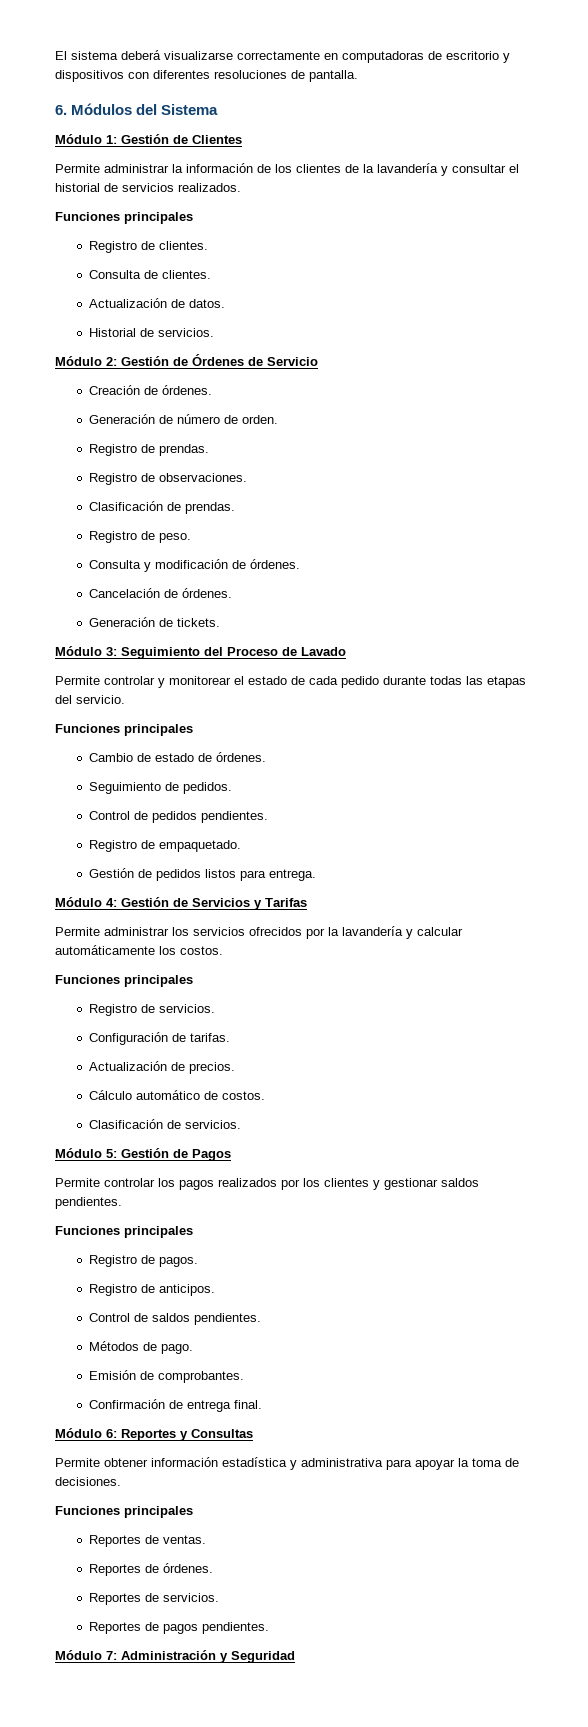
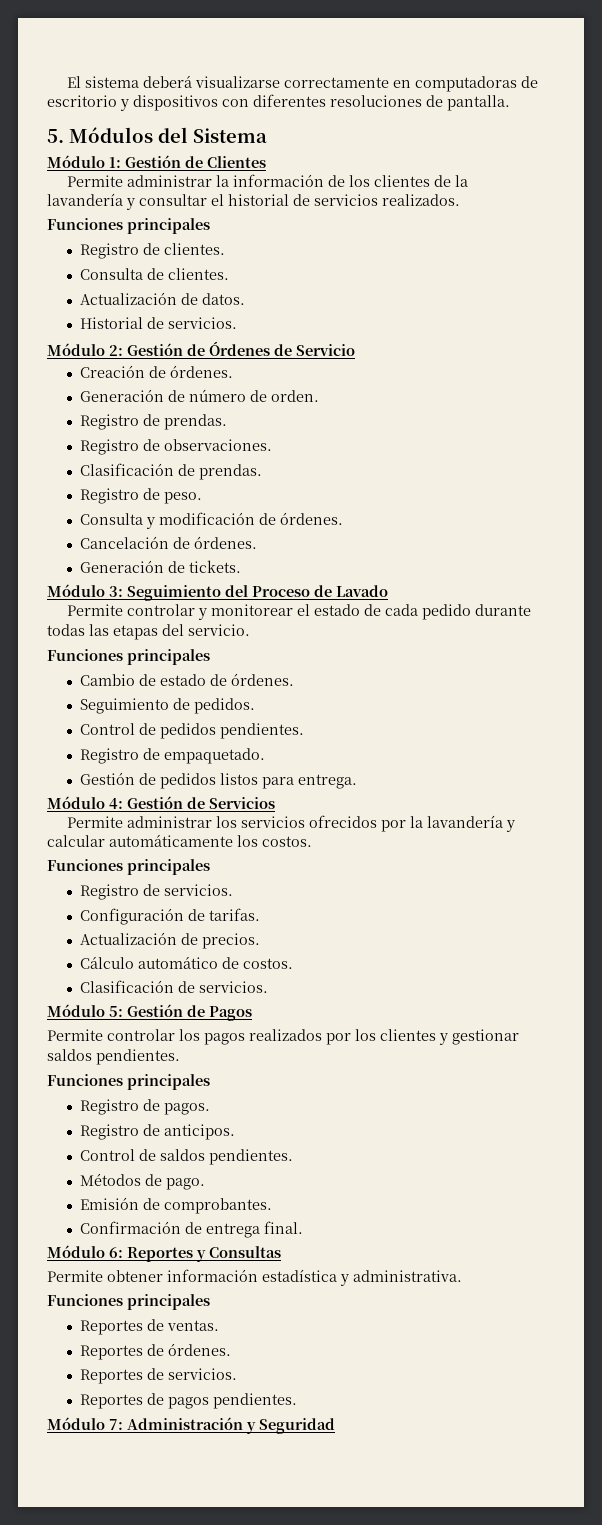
[55,105,67,115] 6. -> [47,129,64,143] 5.
[254,898,307,910] y Tarifas -> (275, 803) none
[301,1458,519,1470] [55,1477,121,1486] administrativa para apoyar la toma de decisiones. -> [353,1270,462,1282] administrativa.

